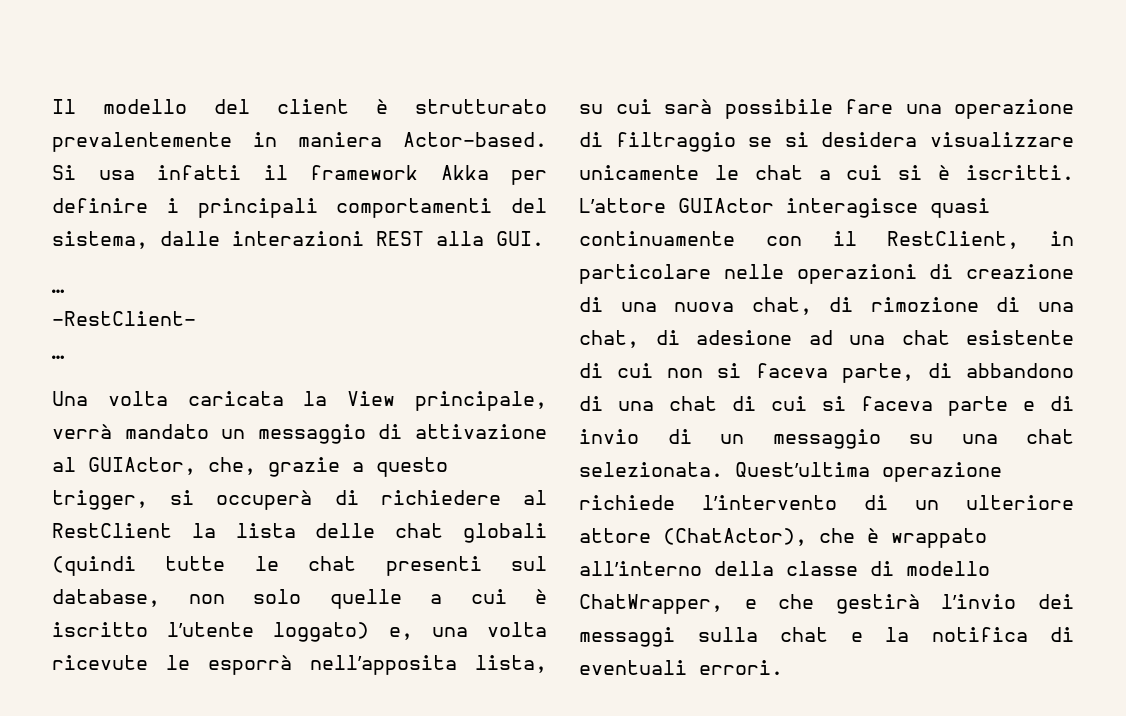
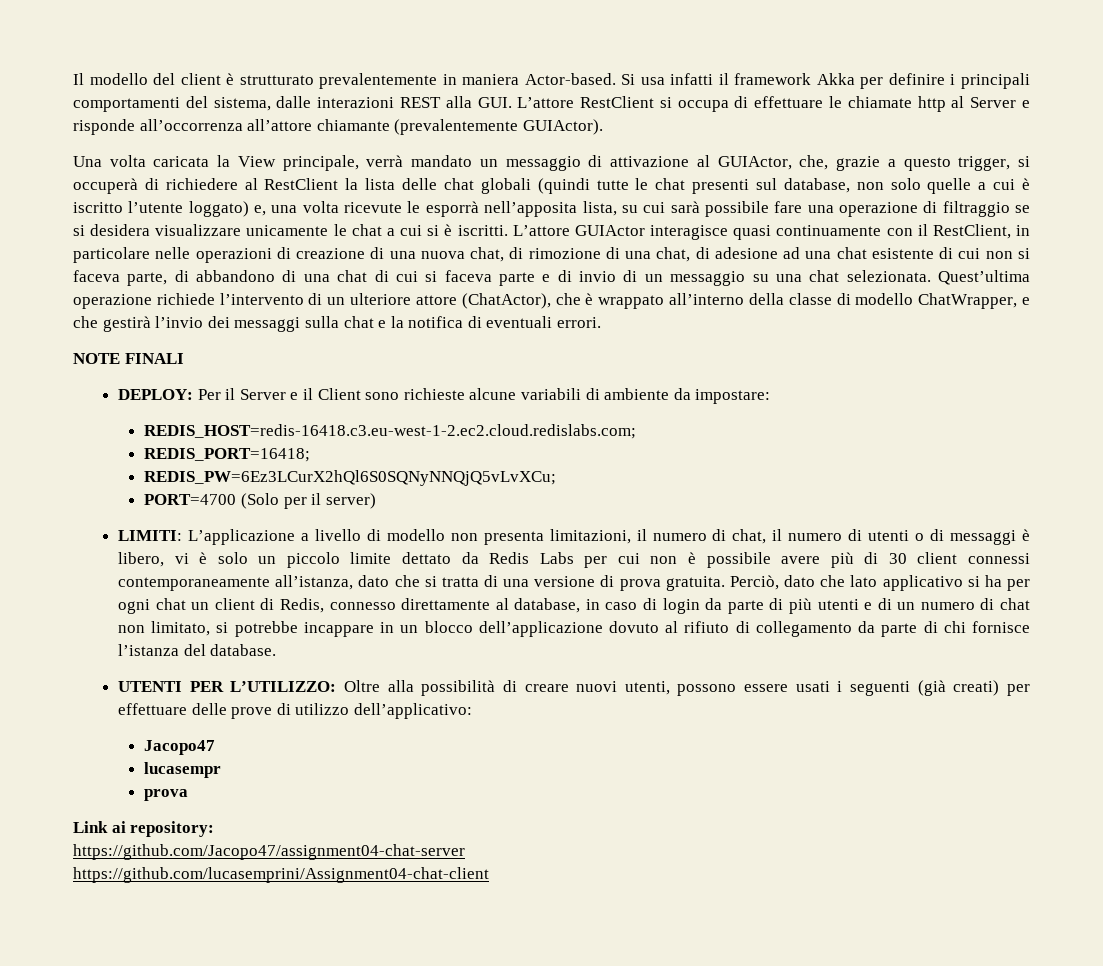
[52,289,65,293] [52,311,196,326] [52,355,65,359] // … // -RestClient- // … -> [517,96,1030,112] [73,119,603,135] L’attore RestClient si occupa di effettuare le chiamate http al Server e risponde all’occorrenza all’attore chiamante (prevalentemente GUIActor).
(783, 667) none -> [73,353,184,364] [118,388,771,404] [144,424,637,439] [144,448,311,462] [144,470,557,486] [144,493,376,509] [118,529,1031,545] [118,552,1030,568] [118,575,1031,591] [118,598,1031,614] [118,621,1031,637] [118,644,277,656] [118,680,1031,696] [118,703,472,719] [144,740,216,755] [144,762,222,778] [144,789,189,801] [73,821,215,837] [73,844,465,860] [73,867,489,883] // NOTE FINALI // DEPLOY: Per il Server e il Client sono richieste alcune variabili di ambiente da impostare: // REDIS_HOST=redis-16418.c3.eu-west-1-2.ec2.cloud.redislabs.com; // REDIS_PORT=16418; // REDIS_PW=6Ez3LCurX2hQl6S0SQNyNNQjQ5vLvXCu; // PORT=4700 (Solo per il server) // LIMITI: L’applicazione a livello di modello non presenta limitazioni, il numero di chat, il numero di utenti o di messaggi è libero, vi è solo un piccolo limite dettato da Redis Labs per cui non è possibile avere più di 30 client connessi contemporaneamente all’istanza, dato che si tratta di una versione di prova gratuita. Perciò, dato che lato applicativo si ha per ogni chat un client di Redis, connesso direttamente al database, in caso di login da parte di più utenti e di un numero di chat non limitato, si potrebbe incappare in un blocco dell’applicazione dovuto al rifiuto di collegamento da parte di chi fornisce l’istanza del database. // UTENTI PER L’UTILIZZO: Oltre alla possibilità di creare nuovi utenti, possono essere usati i seguenti (già creati) per effettuare delle prove di utilizzo dell’applicativo: // Jacopo47 // lucasempr // prova // Link ai repository: // https://github.com/Jacopo47/assignment04-chat-server // https://github.com/lucasemprini/Assignment04-chat-client

